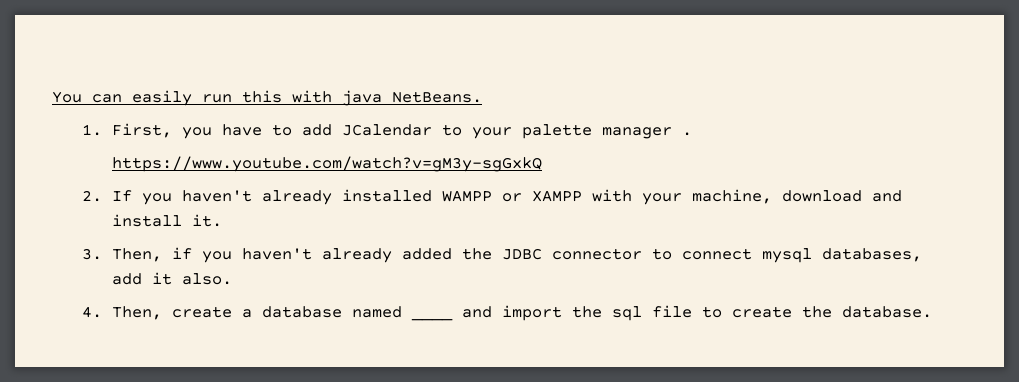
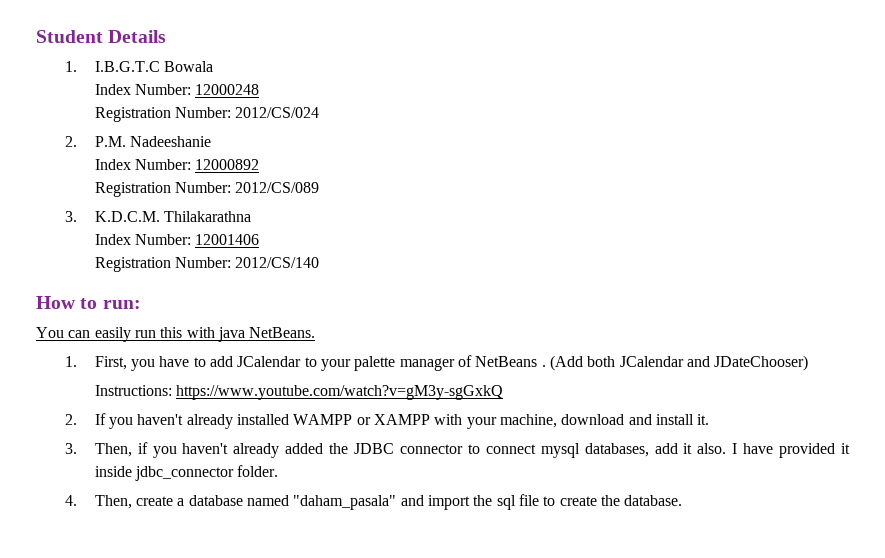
(52, 97) none -> [36,30,167,43] [65,61,214,72] [94,84,260,95] [94,107,320,122] [65,136,212,147] [94,159,260,170] [94,182,320,197] [65,211,252,222] [94,234,260,245] [94,257,320,272] [36,296,141,309] Student Details // 1. I.B.G.T.C Bowala // Index Number: 12000248 // Registration Number: 2012/CS/024 // 2. P.M. Nadeeshanie // Index Number: 12000892 // Registration Number: 2012/CS/089 // 3. K.D.C.M. Thilakarathna // Index Number: 12001406 // Registration Number: 2012/CS/140 // How to run: //
(672, 133) none -> [457,355,538,367] of NetBeans
(692, 134) // -> [549,355,809,371] [94,385,172,396] (Add both JCalendar and JDateChooser) // Instructions:
(232, 279) none -> [732,443,851,458] [94,465,279,481] I have provided it inside jdbc_connector folder.
[410,317,453,321] ____ -> [293,495,397,510] "daham_pasala"

